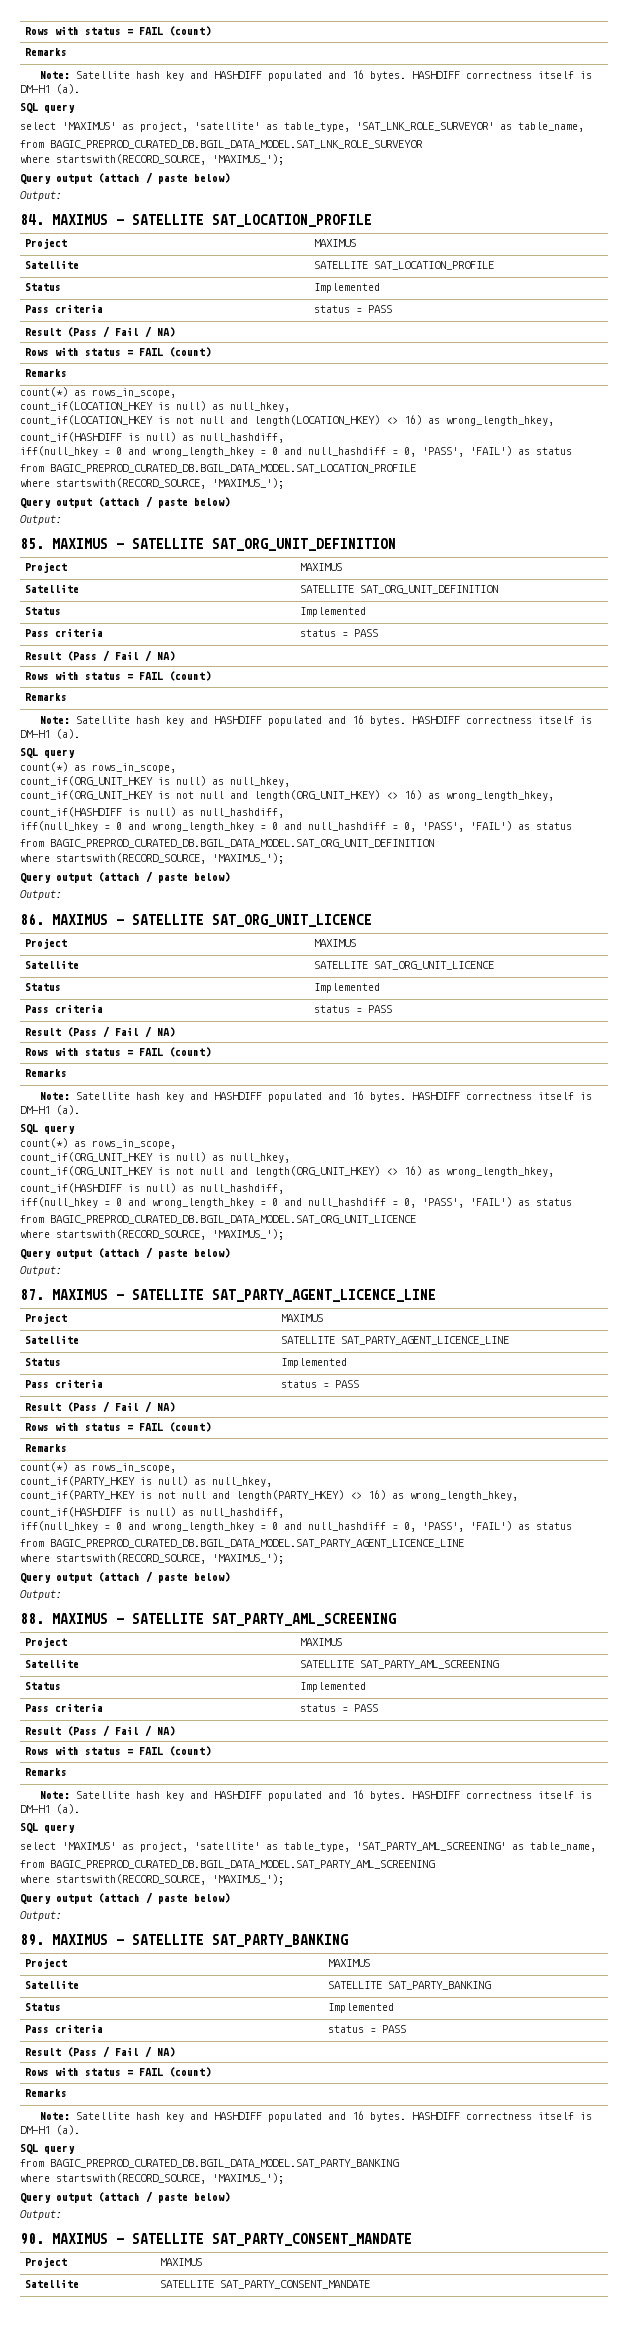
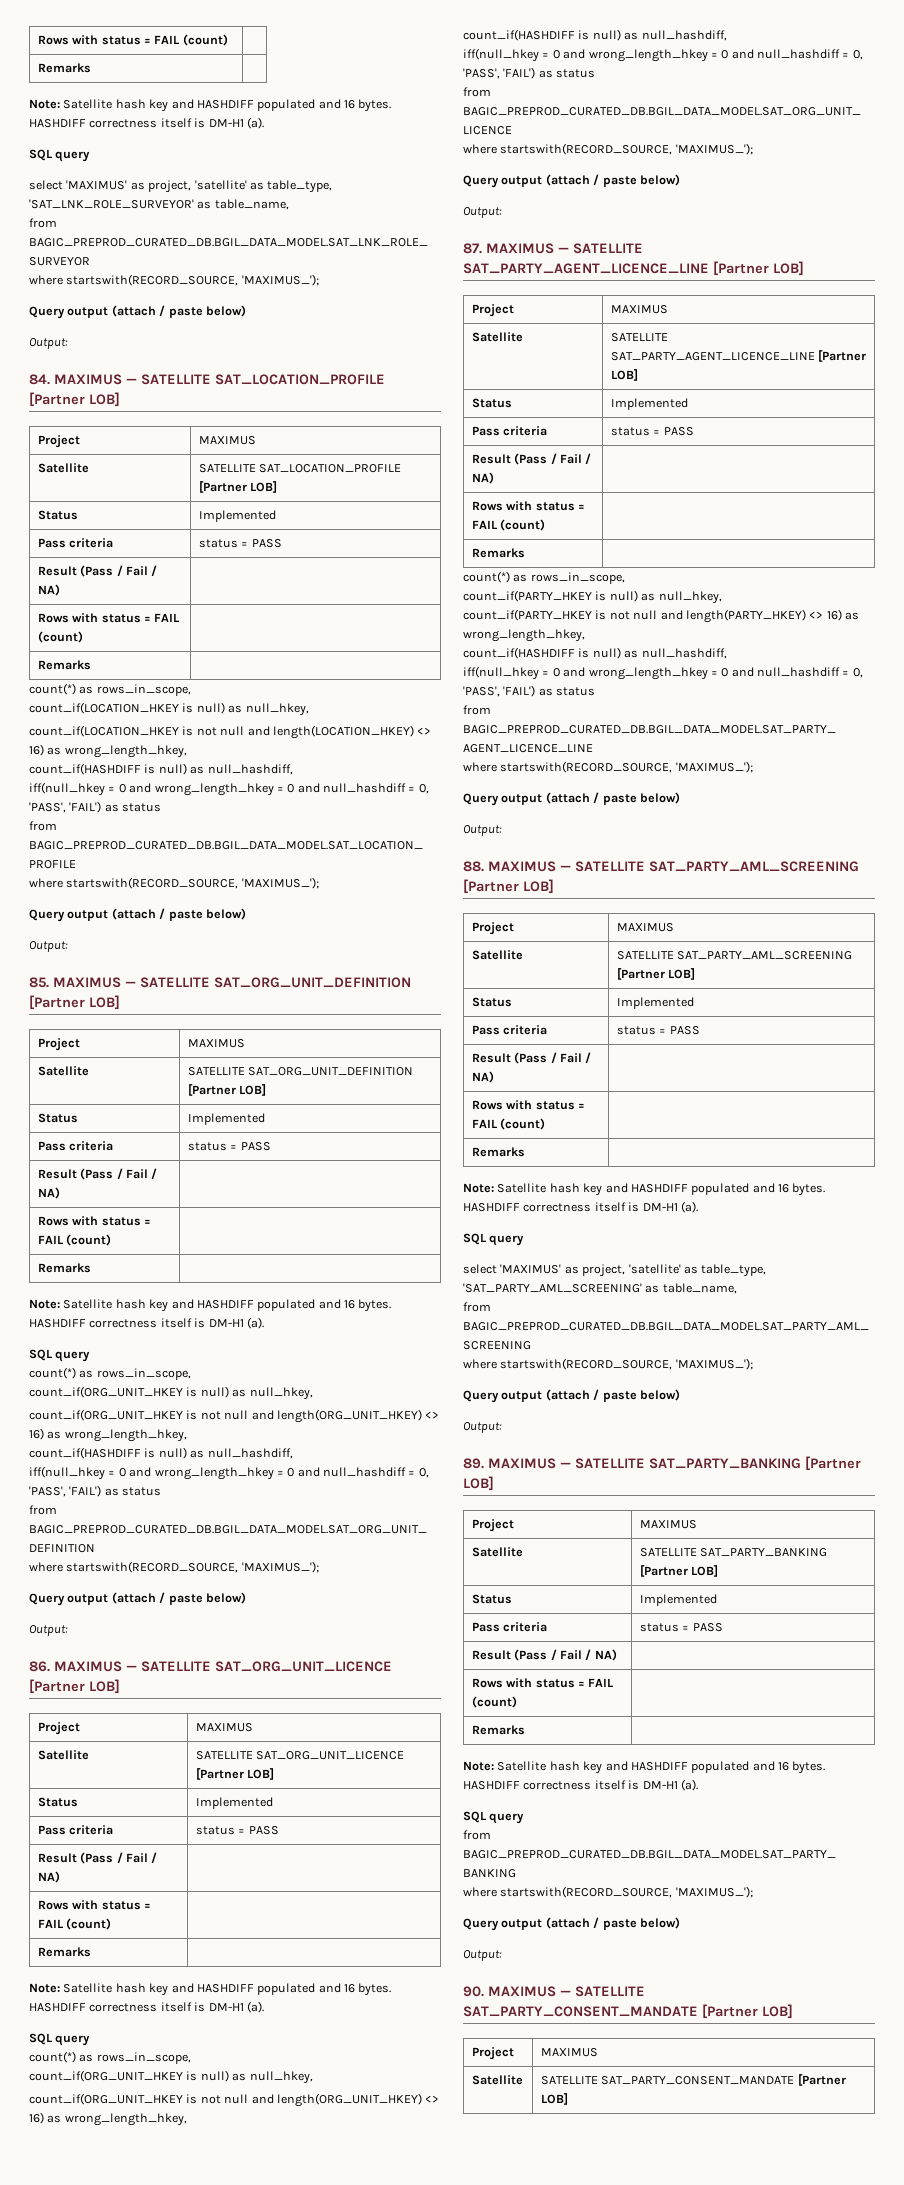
(372, 220) none -> [29,392,120,407] [Partner LOB]
(495, 265) none -> [198,481,278,493] [Partner LOB]
(396, 544) none -> [29,995,120,1010] [Partner LOB]
(499, 589) none -> [187,1084,267,1096] [Partner LOB]
(372, 920) none -> [29,1679,120,1694] [Partner LOB]
(495, 965) none -> [195,1768,275,1780] [Partner LOB]
(436, 1295) none -> [713,261,804,276] [Partner LOB]
(510, 1340) none -> [818,350,867,362] [610,369,638,381] [Partner LOB]
(396, 1619) none -> [463,879,554,894] [Partner LOB]
(500, 1664) none -> [616,968,696,980] [Partner LOB]
(348, 1940) none -> [805,1456,861,1471] [463,1476,494,1491] [Partner LOB]
(492, 1985) none -> [639,1565,719,1577] [Partner LOB]
(412, 2239) none -> [702,2004,793,2019] [Partner LOB]
(371, 2284) none -> [797,2074,846,2086] [540,2093,568,2105] [Partner LOB]

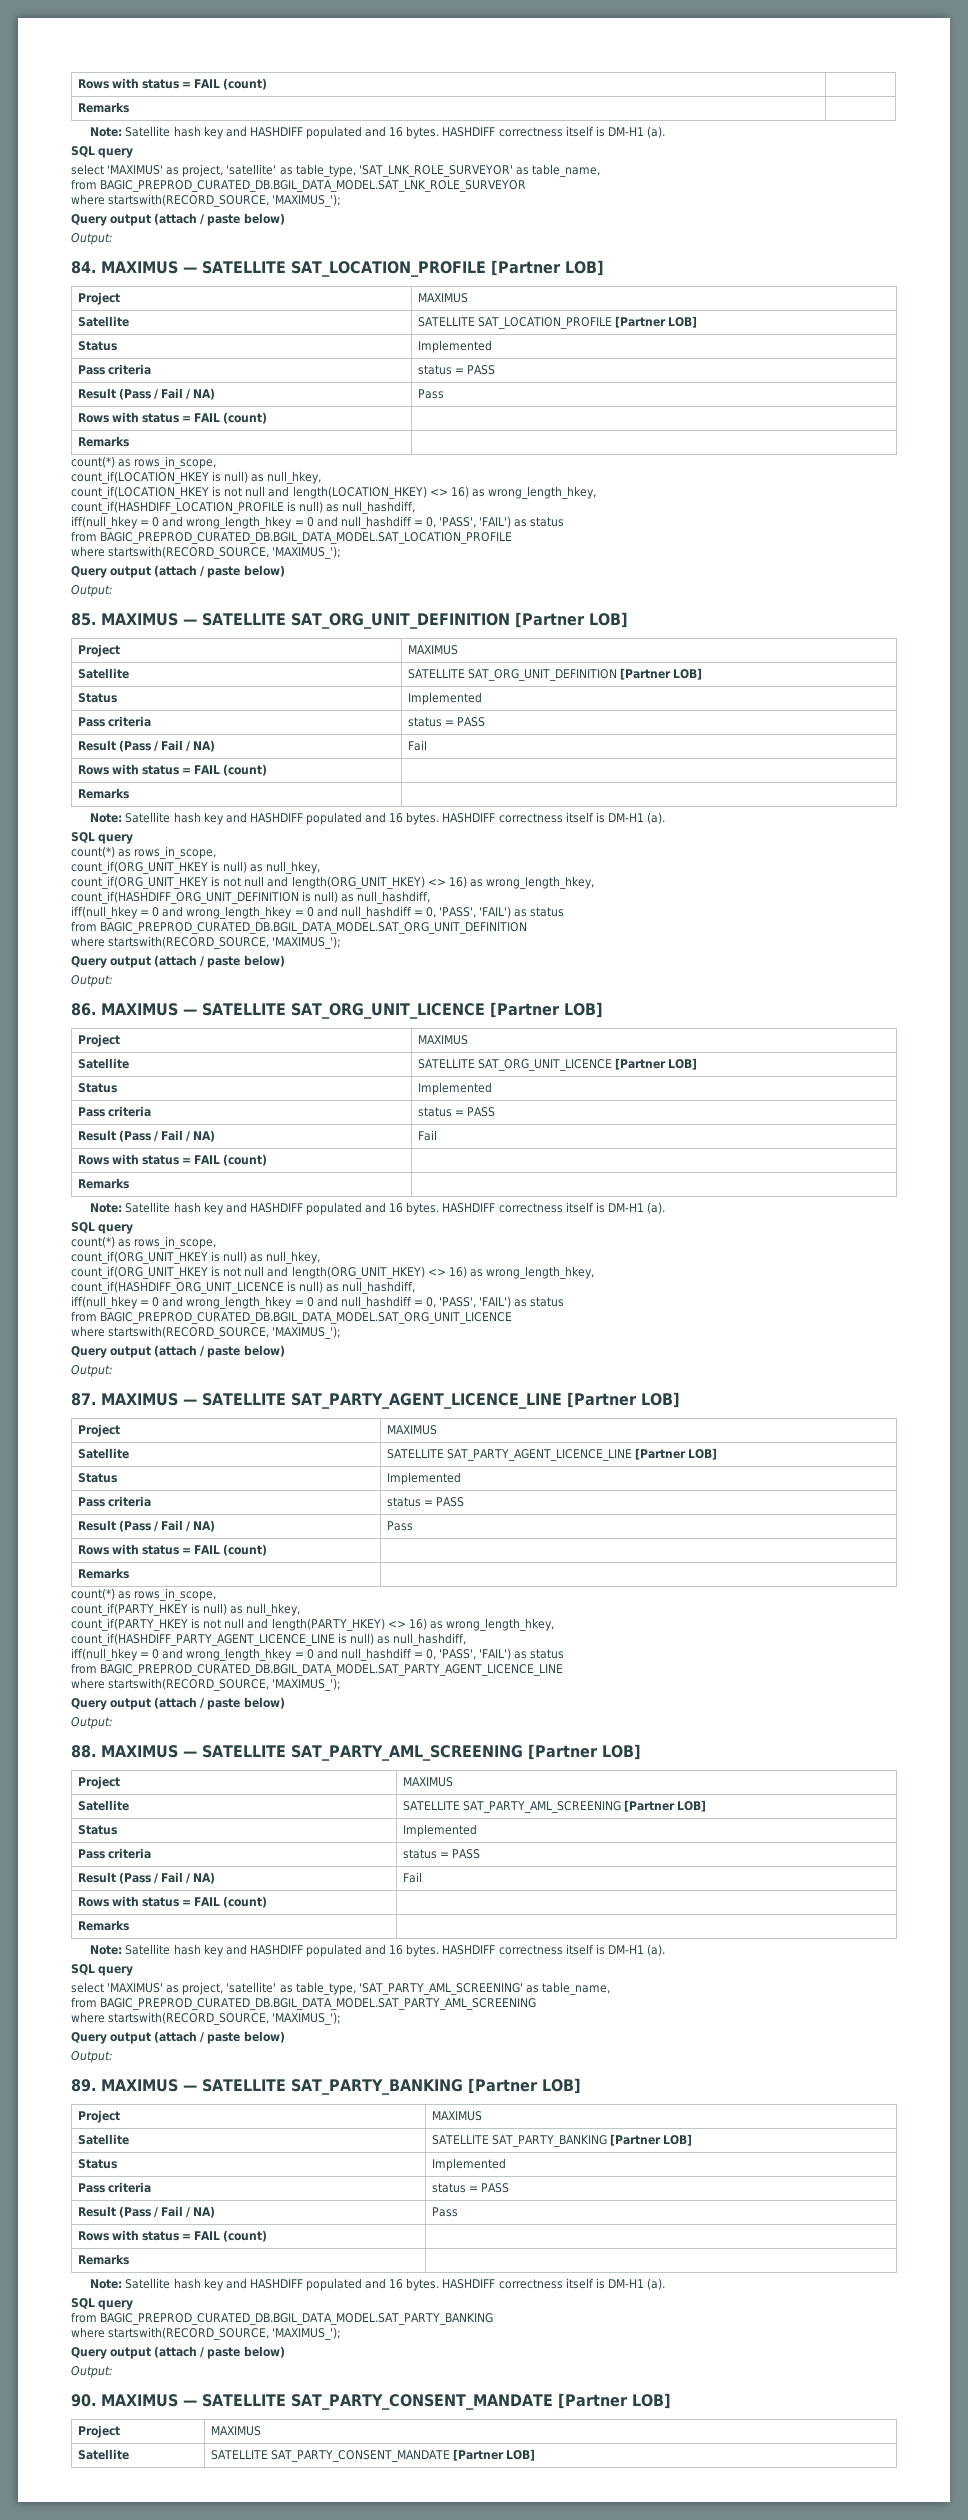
(60, 590) none -> [417,389,444,399] Pass
[29,763,141,775] count_if(HASHDIFF -> [71,501,284,514] count_if(HASHDIFF_LOCATION_PROFILE
(60, 1193) none -> [407,740,427,751] Fail
[29,1447,141,1459] count_if(HASHDIFF -> [71,891,299,904] count_if(HASHDIFF_ORG_UNIT_DEFINITION
(60, 1877) none -> [417,1130,437,1141] Fail
[463,29,575,41] count_if(HASHDIFF -> [71,1281,284,1294] count_if(HASHDIFF_ORG_UNIT_LICENCE
(494, 478) none -> [386,1521,413,1531] Pass
[463,647,575,659] count_if(HASHDIFF -> [71,1633,335,1646] count_if(HASHDIFF_PARTY_AGENT_LICENCE_LINE
(494, 1077) none -> [402,1872,422,1883] Fail
(617, 1655) none -> [431,2207,458,2217] Pass

